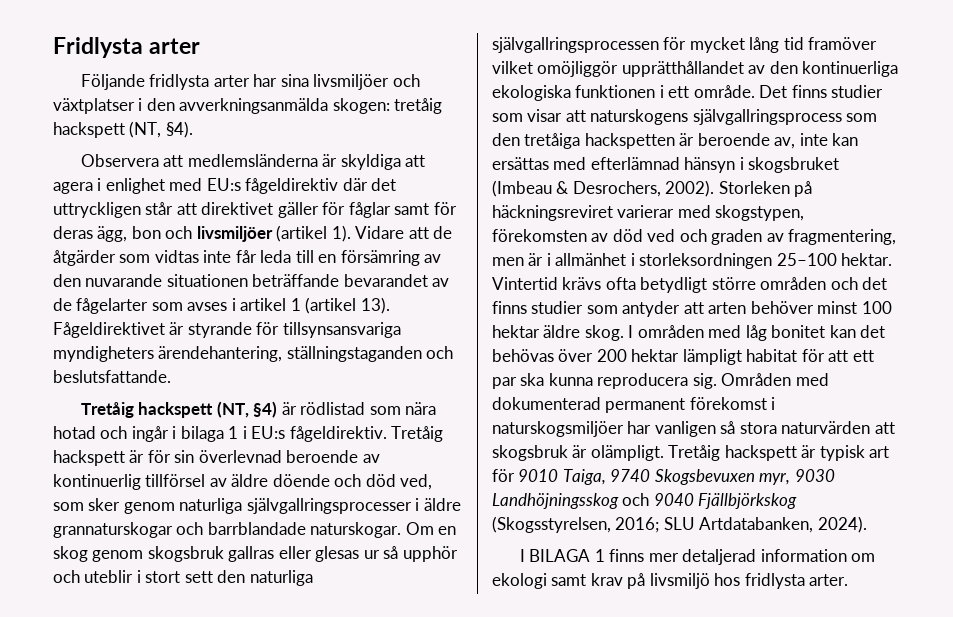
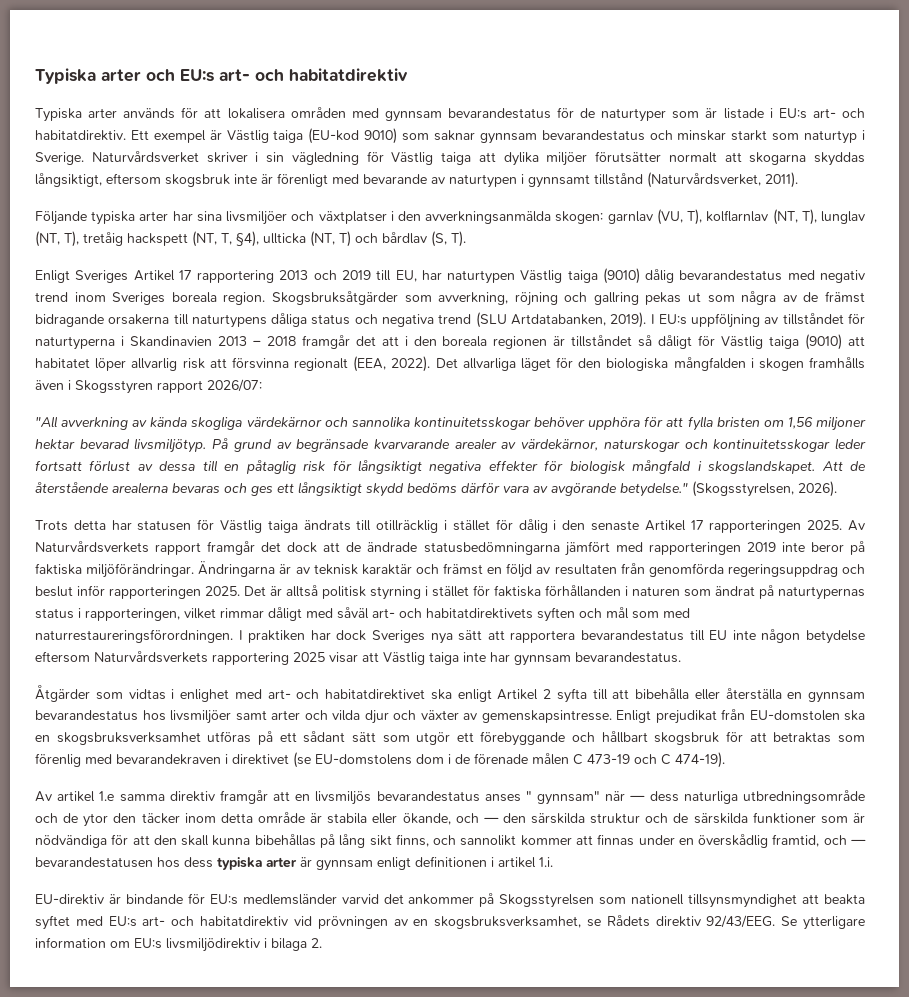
[53,37,201,58] Fridlysta arter -> [35,68,408,84] [35,107,865,122] [35,128,865,144] [35,151,865,166] [35,172,798,188] Typiska arter och EU:s art- och habitatdirektiv // Typiska arter används för att lokalisera områden med gynnsam bevarandestatus för de naturtyper som är listade i EU:s art- och habitatdirektiv. Ett exempel är Västlig taiga (EU-kod 9010) som saknar gynnsam bevarandestatus och minskar starkt som naturtyp i Sverige. Naturvårdsverket skriver i sin vägledning för Västlig taiga att dylika miljöer förutsätter normalt att skogarna skyddas långsiktigt, eftersom skogsbruk inte är förenligt med bevarande av naturtypen i gynnsamt tillstånd (Naturvårdsverket, 2011).
[149,74,210,90] fridlysta -> [91,211,136,225] typiska
[394,98,443,114] [53,121,193,138] [80,154,426,170] [53,178,397,194] [53,202,457,218] [53,225,453,242] [53,250,442,266] [53,274,450,287] [53,297,390,314] [53,322,401,338] [53,346,454,362] [53,370,171,383] [80,401,437,418] [53,426,444,442] [53,450,380,466] [53,474,433,490] [53,498,461,514] [53,522,457,538] [53,546,458,562] [53,570,313,586] [492,37,878,53] [492,61,899,77] [492,85,884,101] [492,109,878,125] [492,133,859,149] [492,157,840,173] [492,180,813,197] [492,205,805,221] [492,229,897,245] [492,253,893,269] [492,277,888,293] [492,301,892,317] [492,325,886,341] [492,349,874,365] [492,373,829,389] [492,397,776,413] [492,421,895,437] [492,445,890,461] [492,469,835,485] [492,493,798,509] [492,516,867,533] [519,549,876,565] [492,573,849,589] tretåig hackspett (NT, §4). // Observera att medlemsländerna är skyldiga att agera i enlighet med EU:s fågeldirektiv där det uttryckligen står att direktivet gäller för fåglar samt för deras ägg, bon och livsmiljöer (artikel 1). Vidare att de åtgärder som vidtas inte får leda till en försämring av den nuvarande situationen beträffande bevarandet av de fågelarter som avses i artikel 1 (artikel 13). Fågeldirektivet är styrande för tillsynsansvariga myndigheters ärendehantering, ställningstaganden och beslutsfattande. // Tretåig hackspett (NT, §4) är rödlistad som nära hotad och ingår i bilaga 1 i EU:s fågeldirektiv. Tretåig hackspett är för sin överlevnad beroende av kontinuerlig tillförsel av äldre döende och död ved, som sker genom naturliga självgallringsprocesser i äldre grannaturskogar och barrblandade naturskogar. Om en skog genom skogsbruk gallras eller glesas ur så upphör och uteblir i stort sett den naturliga självgallringsprocessen för mycket lång tid framöver vilket omöjliggör upprätthållandet av den kontinuerliga ekologiska funktionen i ett område. Det finns studier som visar att naturskogens självgallringsprocess som den tretåiga hackspetten är beroende av, inte kan ersättas med efterlämnad hänsyn i skogsbruket (Imbeau & Desrochers, 2002). Storleken på häckningsreviret varierar med skogstypen, förekomsten av död ved och graden av fragmentering, men är i allmänhet i storleksordningen 25–100 hektar. Vintertid krävs ofta betydligt större områden och det finns studier som antyder att arten behöver minst 100 hektar äldre skog. I områden med låg bonitet kan det behövas över 200 hektar lämpligt habitat för att ett par ska kunna reproducera sig. Områden med dokumenterad permanent förekomst i naturskogsmiljöer har vanligen så stora naturvärden att skogsbruk är olämpligt. Tretåig hackspett är typisk art för 9010 Taiga, 9740 Skogsbevuxen myr, 9030 Landhöjningsskog och 9040 Fjällbjörkskog (Skogsstyrelsen, 2016; SLU Artdatabanken, 2024). // I BILAGA 1 finns mer detaljerad information om ekologi samt krav på livsmiljö hos fridlysta arter. -> [607,209,865,225] [35,231,466,247] [35,268,866,284] [35,291,866,306] [35,312,865,328] [35,334,866,350] [35,356,865,372] [35,379,262,394] [35,416,867,431] [35,438,866,453] [35,460,867,474] [35,481,837,497] [35,519,866,533] [35,541,866,556] [35,561,865,578] [35,585,865,600] [35,607,690,622] [35,629,866,644] [35,651,681,666] [35,685,865,703] [35,709,865,724] [35,731,865,746] [35,752,725,768] [35,790,865,805] [35,812,865,827] [35,834,867,848] [35,856,553,871] [35,893,865,908] [35,915,865,930] [35,937,322,952] garnlav (VU, T), kolflarnlav (NT, T), lunglav (NT, T), tretåig hackspett (NT, T, §4), ullticka (NT, T) och bårdlav (S, T). // Enligt Sveriges Artikel 17 rapportering 2013 och 2019 till EU, har naturtypen Västlig taiga (9010) dålig bevarandestatus med negativ trend inom Sveriges boreala region. Skogsbruksåtgärder som avverkning, röjning och gallring pekas ut som några av de främst bidragande orsakerna till naturtypens dåliga status och negativa trend (SLU Artdatabanken, 2019). I EU:s uppföljning av tillståndet för naturtyperna i Skandinavien 2013 – 2018 framgår det att i den boreala regionen är tillståndet så dåligt för Västlig taiga (9010) att habitatet löper allvarlig risk att försvinna regionalt (EEA, 2022). Det allvarliga läget för den biologiska mångfalden i skogen framhålls även i Skogsstyren rapport 2026/07: // "All avverkning av kända skogliga värdekärnor och sannolika kontinuitetsskogar behöver upphöra för att fylla bristen om 1,56 miljoner hektar bevarad livsmiljötyp. På grund av begränsade kvarvarande arealer av värdekärnor, naturskogar och kontinuitetsskogar leder fortsatt förlust av dessa till en påtaglig risk för långsiktigt negativa effekter för biologisk mångfald i skogslandskapet. Att de återstående arealerna bevaras och ges ett långsiktigt skydd bedöms därför vara av avgörande betydelse." (Skogsstyrelsen, 2026). // Trots detta har statusen för Västlig taiga ändrats till otillräcklig i stället för dålig i den senaste Artikel 17 rapporteringen 2025. Av Naturvårdsverkets rapport framgår det dock att de ändrade statusbedömningarna jämfört med rapporteringen 2019 inte beror på faktiska miljöförändringar. Ändringarna är av teknisk karaktär och främst en följd av resultaten från genomförda regeringsuppdrag och beslut inför rapporteringen 2025. Det är alltså politisk styrning i stället för faktiska förhållanden i naturen som ändrat på naturtypernas status i rapporteringen, vilket rimmar dåligt med såväl art- och habitatdirektivets syften och mål som med naturrestaureringsförordningen. I praktiken har dock Sveriges nya sätt att rapportera bevarandestatus till EU inte någon betydelse eftersom Naturvårdsverkets rapportering 2025 visar att Västlig taiga inte har gynnsam bevarandestatus. // Åtgärder som vidtas i enlighet med art- och habitatdirektivet ska enligt Artikel 2 syfta till att bibehålla eller återställa en gynnsam bevarandestatus hos livsmiljöer samt arter och vilda djur och växter av gemenskapsintresse. Enligt prejudikat från EU-domstolen ska en skogsbruksverksamhet utföras på ett sådant sätt som utgör ett förebyggande och hållbart skogsbruk för att betraktas som förenlig med bevarandekraven i direktivet (se EU-domstolens dom i de förenade målen C 473-19 och C 474-19). // Av artikel 1.e samma direktiv framgår att en livsmiljös bevarandestatus anses " gynnsam" när — dess naturliga utbredningsområde och de ytor den täcker inom detta område är stabila eller ökande, och — den särskilda struktur och de särskilda funktioner som är nödvändiga för att den skall kunna bibehållas på lång sikt finns, och sannolikt kommer att finnas under en överskådlig framtid, och — bevarandestatusen hos dess typiska arter är gynnsam enligt definitionen i artikel 1.i. // EU-direktiv är bindande för EU:s medlemsländer varvid det ankommer på Skogsstyrelsen som nationell tillsynsmyndighet att beakta syftet med EU:s art- och habitatdirektiv vid prövningen av en skogsbruksverksamhet, se Rådets direktiv 92/43/EEG. Se ytterligare information om EU:s livsmiljödirektiv i bilaga 2.

